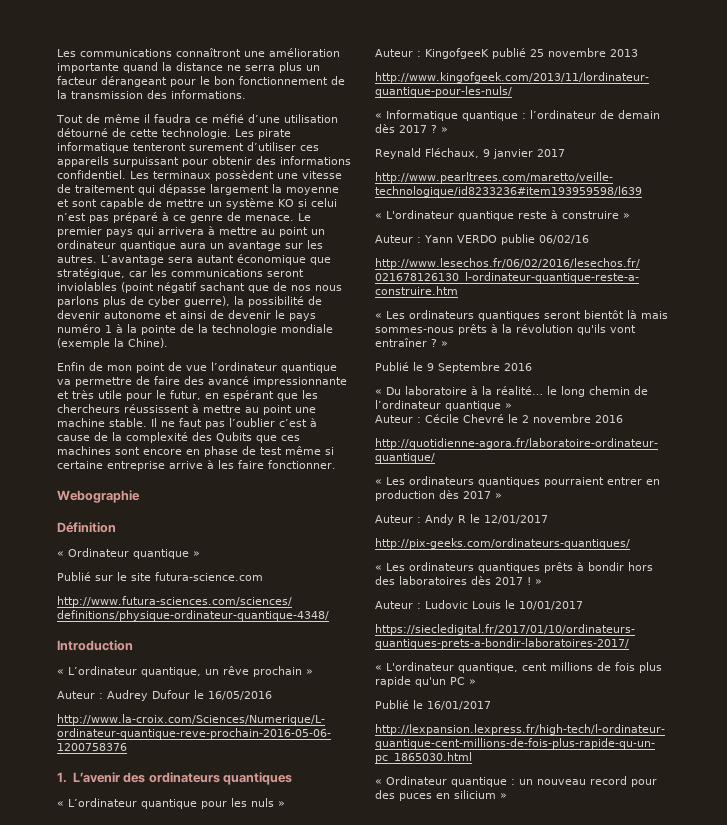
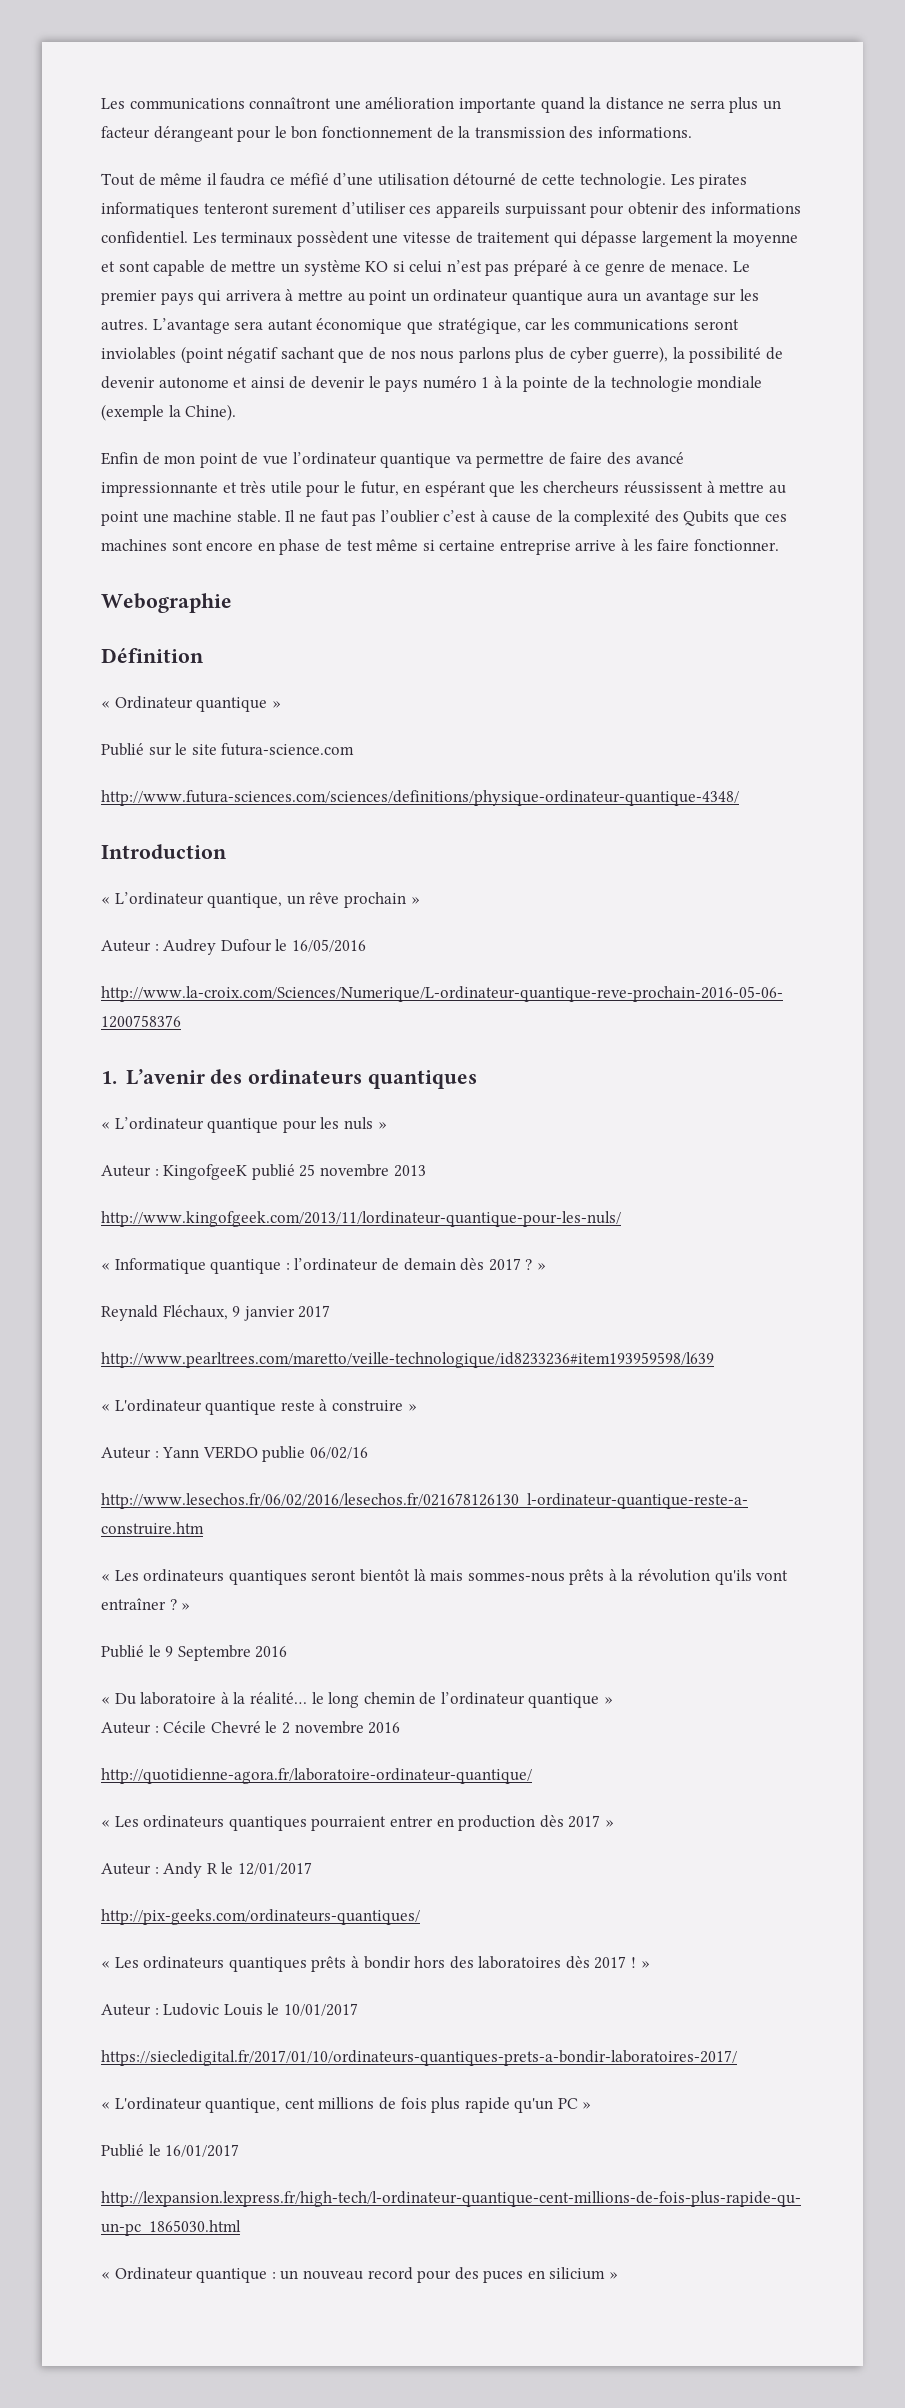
[258,129,291,139] [57,142,129,153] pirate informatique -> [699,174,748,189] [101,202,199,218] pirates informatiques

